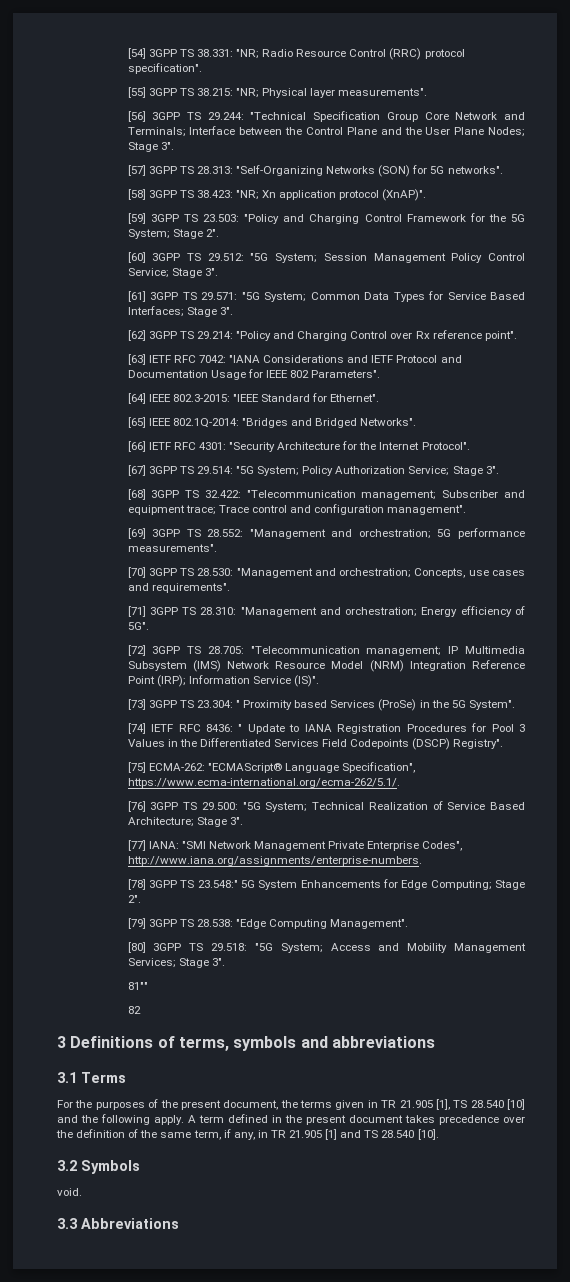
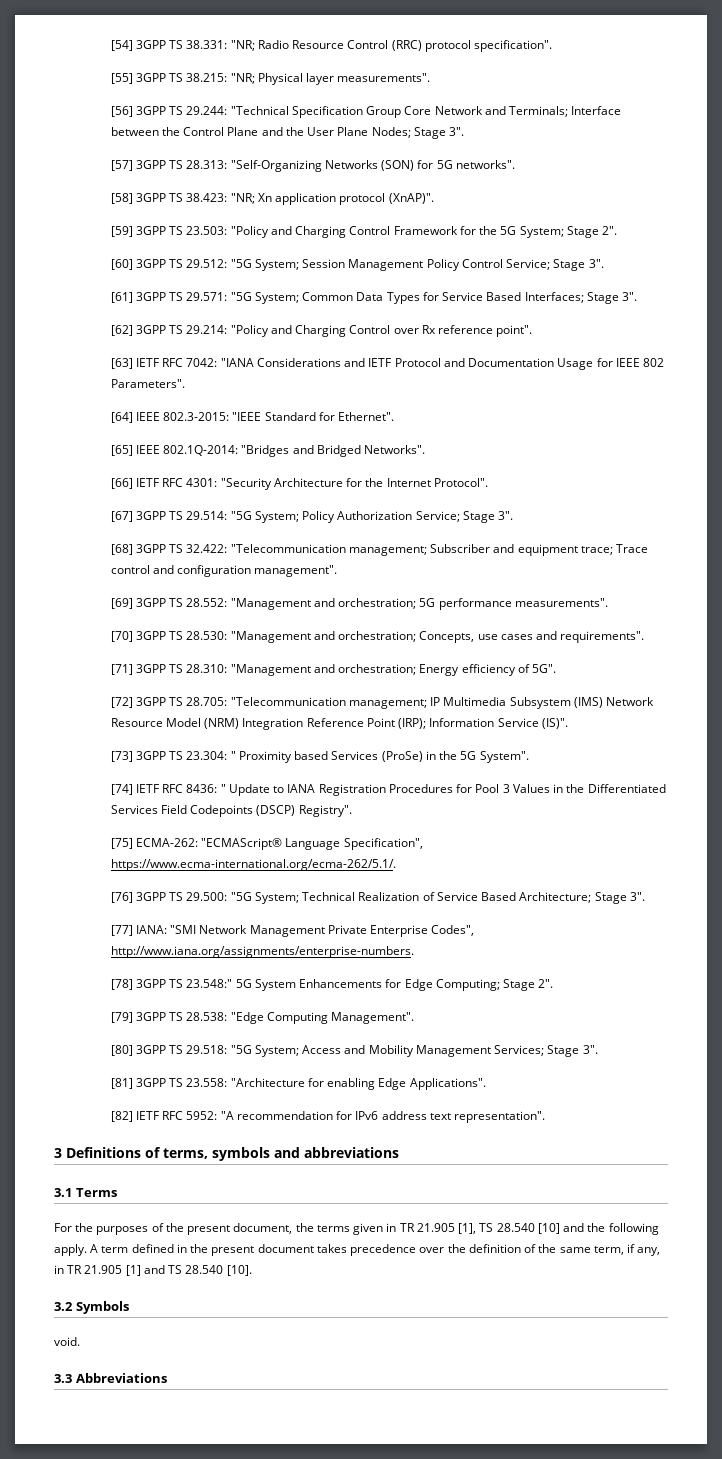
[127,982,148,990] [127,1006,141,1014] 81"" // 82 -> [110,1078,486,1090] [110,1111,546,1123] [81] 3GPP TS 23.558: "Architecture for enabling Edge Applications". // [82] IETF RFC 5952: "A recommendation for IPv6 address text representation".

